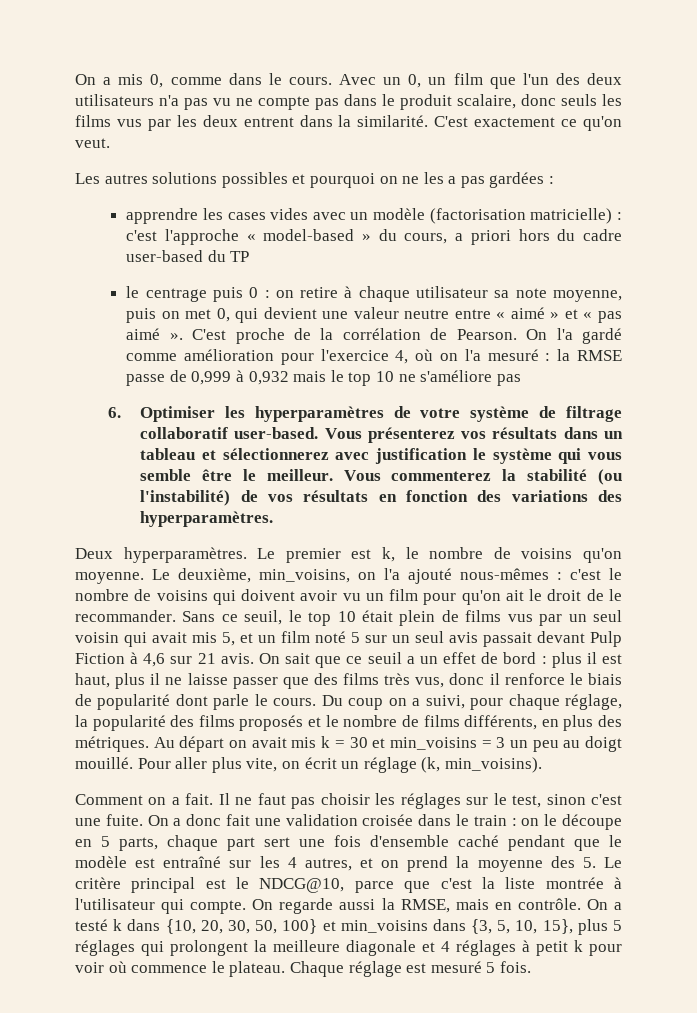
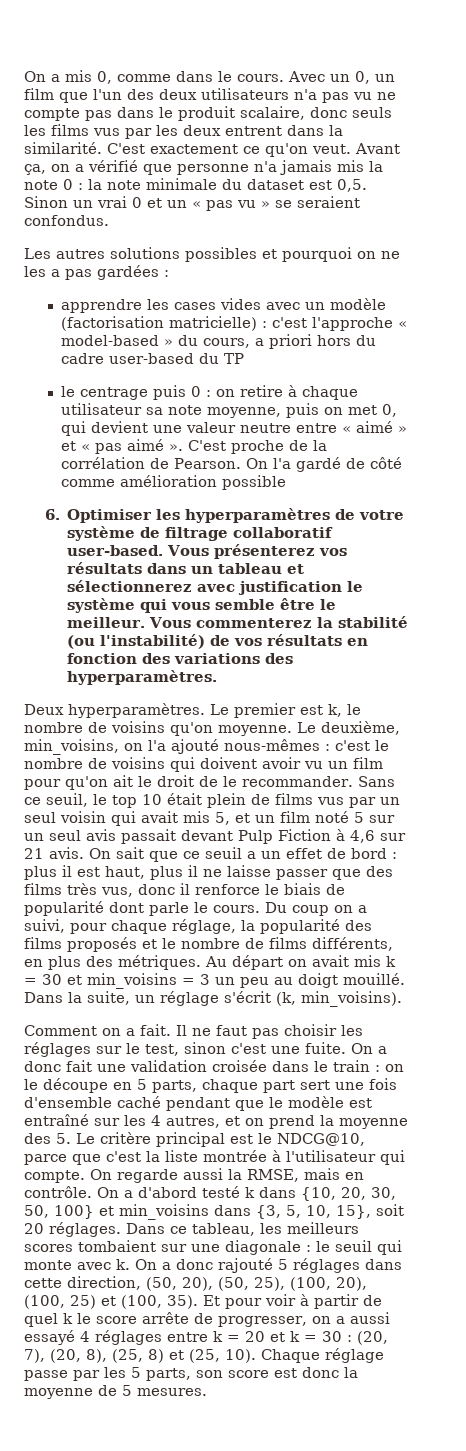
(110, 143) none -> [355,143,400,154] [24,160,383,175] [24,178,367,192] [24,196,360,211] [24,215,109,226] Avant ça, on a vérifié que personne n'a jamais mis la note 0 : la note minimale du dataset est 0,5. Sinon un vrai 0 et un « pas vu » se seraient confondus.
[126,349,622,365] [126,370,521,386] comme amélioration pour l'exercice 4, où on l'a mesuré : la RMSE passe de 0,999 à 0,932 mais le top 10 ne s'améliore pas -> [345,457,402,469] [60,475,286,490] de côté comme amélioration possible
[137,757,337,773] Pour aller plus vite, on écrit -> [24,991,130,1005] Dans la suite,
(417, 765) none -> [224,991,271,1003] s'écrit
(622, 906) none -> [138,1187,197,1198] d'abord
[577,919,622,935] [75,940,622,956] [75,961,531,977] plus 5 réglages qui prolongent la meilleure diagonale et 4 réglages à petit k pour voir où commence le plateau. Chaque réglage est mesuré 5 fois. -> [376,1204,404,1216] [24,1222,359,1237] [24,1240,402,1255] [24,1258,402,1273] [24,1276,367,1291] [24,1294,382,1309] [24,1312,390,1327] [24,1330,388,1345] [24,1348,384,1363] [24,1367,358,1381] [24,1385,207,1399] soit 20 réglages. Dans ce tableau, les meilleurs scores tombaient sur une diagonale : le seuil qui monte avec k. On a donc rajouté 5 réglages dans cette direction, (50, 20), (50, 25), (100, 20), (100, 25) et (100, 35). Et pour voir à partir de quel k le score arrête de progresser, on a aussi essayé 4 réglages entre k = 20 et k = 30 : (20, 7), (20, 8), (25, 8) et (25, 10). Chaque réglage passe par les 5 parts, son score est donc la moyenne de 5 mesures.

